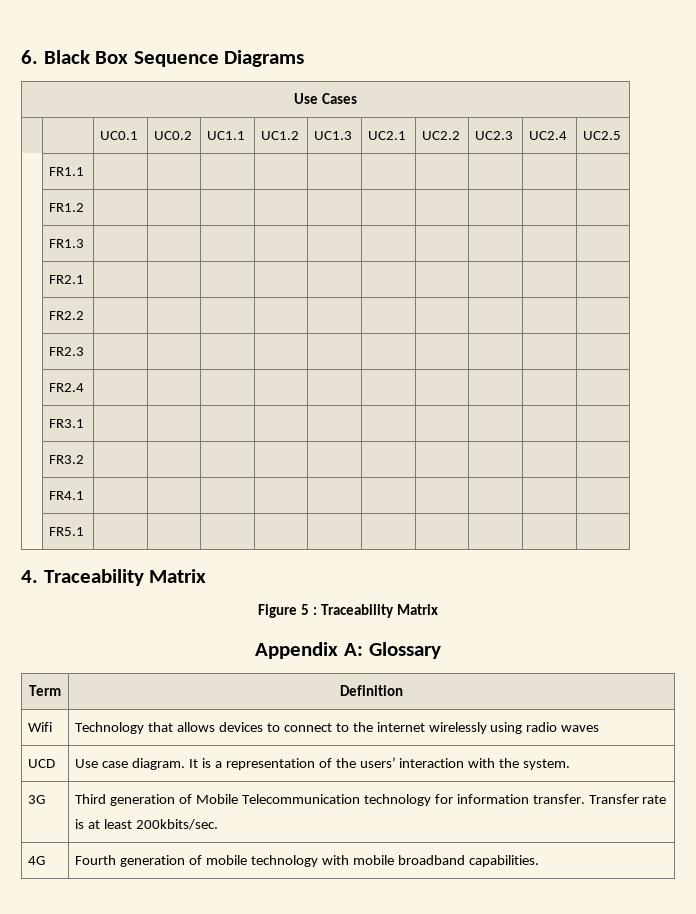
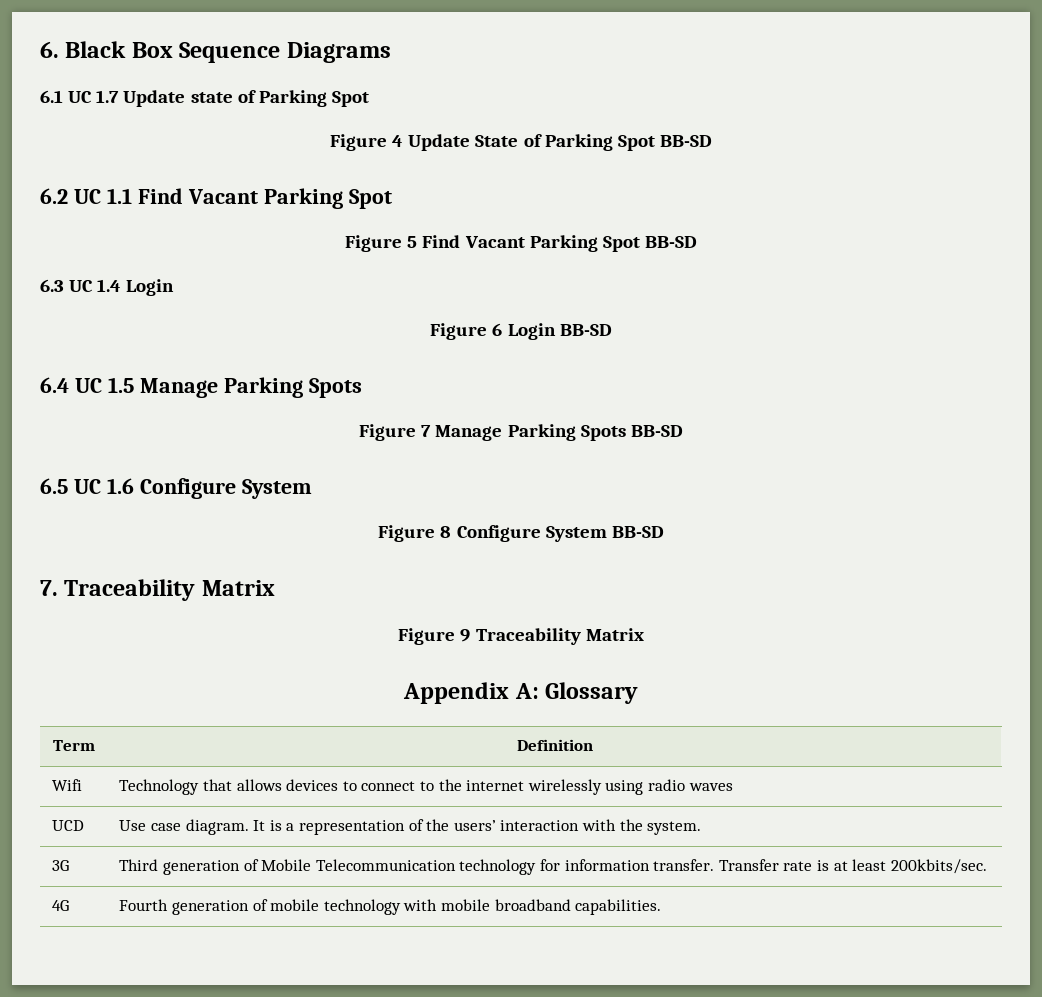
[294,93,357,104] [100,131,139,140] [154,131,193,140] [207,131,246,140] [261,131,300,140] [314,131,353,140] [368,131,407,140] [422,131,461,140] [475,131,514,140] [529,131,568,140] [583,131,622,140] [49,167,85,176] [49,203,85,212] [49,239,85,248] [49,275,85,284] [49,311,85,320] [49,347,85,356] [49,383,85,392] [49,419,85,428] [49,455,85,464] [49,491,85,500] [49,527,85,536] [21,570,38,583] // Use Cases // | | UC0.1 | UC0.2 | UC1.1 | UC1.2 | UC1.3 | UC2.1 | UC2.2 | UC2.3 | UC2.4 | UC2.5 // | FR1.1 | | | | | | | | | | // | FR1.2 | | | | | | | | | | // | FR1.3 | | | | | | | | | | // | FR2.1 | | | | | | | | | | // | FR2.2 | | | | | | | | | | // | FR2.3 | | | | | | | | | | // | FR2.4 | | | | | | | | | | // | FR3.1 | | | | | | | | | | // | FR3.2 | | | | | | | | | | // | FR4.1 | | | | | | | | | | // | FR5.1 | | | | | | | | | | // 4. -> [40,90,369,107] [330,134,712,151] [40,188,392,209] [345,235,697,252] [40,279,175,296] [430,323,612,340] [40,377,362,398] [359,424,683,441] [40,478,312,499] [378,525,664,542] [40,580,58,596] // 6.1 UC 1.7 Update state of Parking Spot // Figure 4 Update State of Parking Spot BB-SD // 6.2 UC 1.1 Find Vacant Parking Spot // Figure 5 Find Vacant Parking Spot BB-SD // 6.3 UC 1.4 Login // Figure 6 Login BB-SD // 6.4 UC 1.5 Manage Parking Spots // Figure 7 Manage Parking Spots BB-SD // 6.5 UC 1.6 Configure System // Figure 8 Configure System BB-SD // 7.
[301,604,318,615] 5 : -> [460,629,471,642] 9

